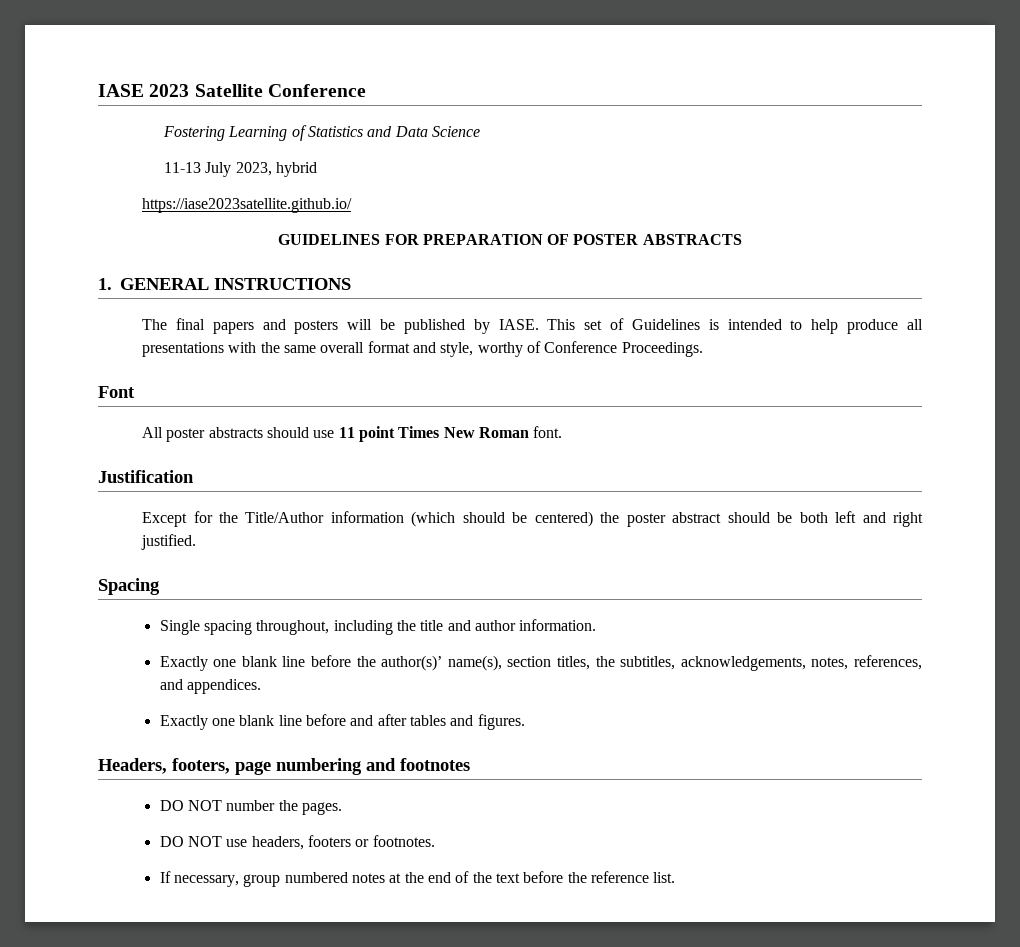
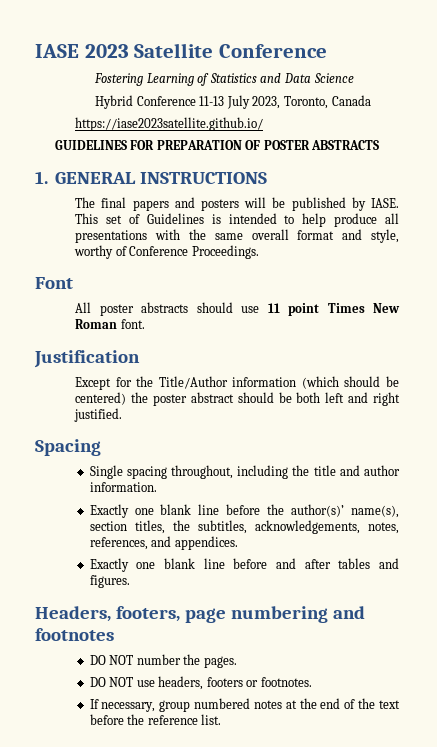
(481, 131) none -> [95,95,196,109] Hybrid Conference
[276,162,318,177] hybrid -> [283,95,371,109] Toronto, Canada

